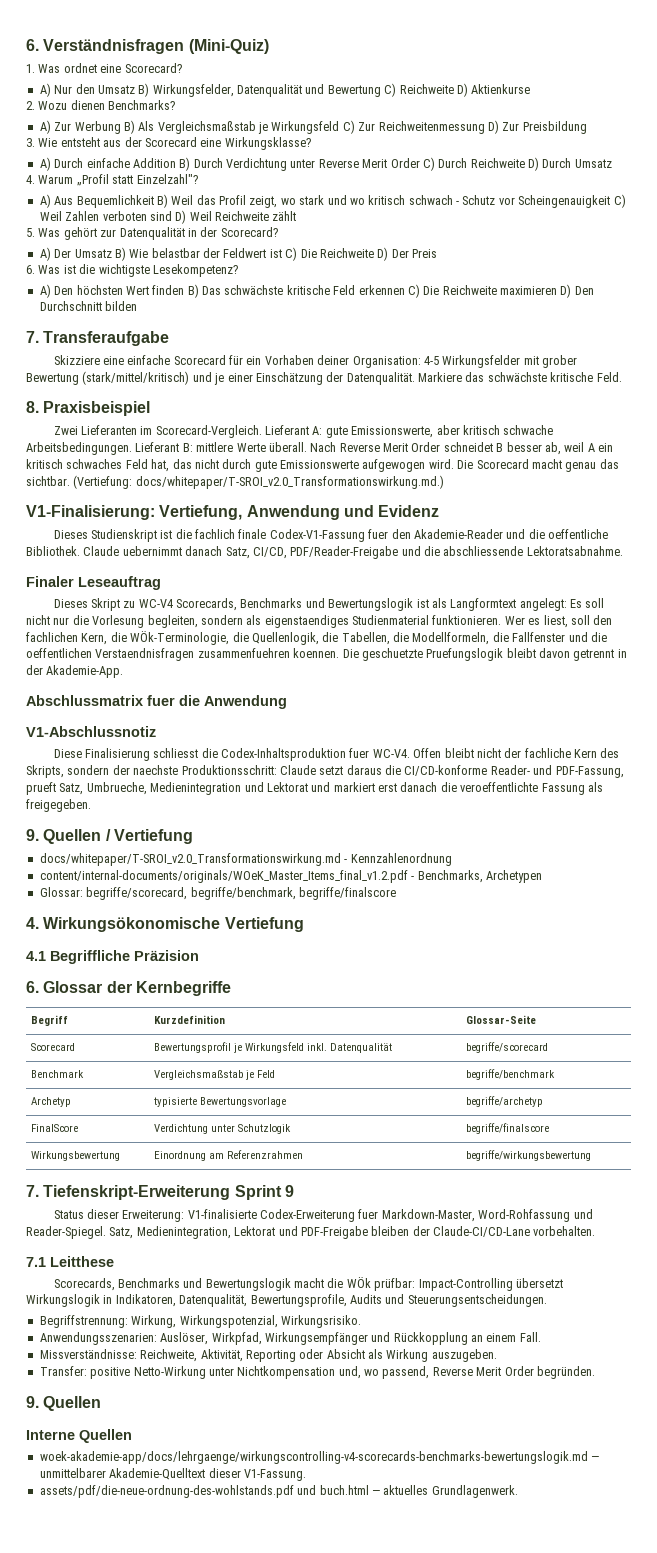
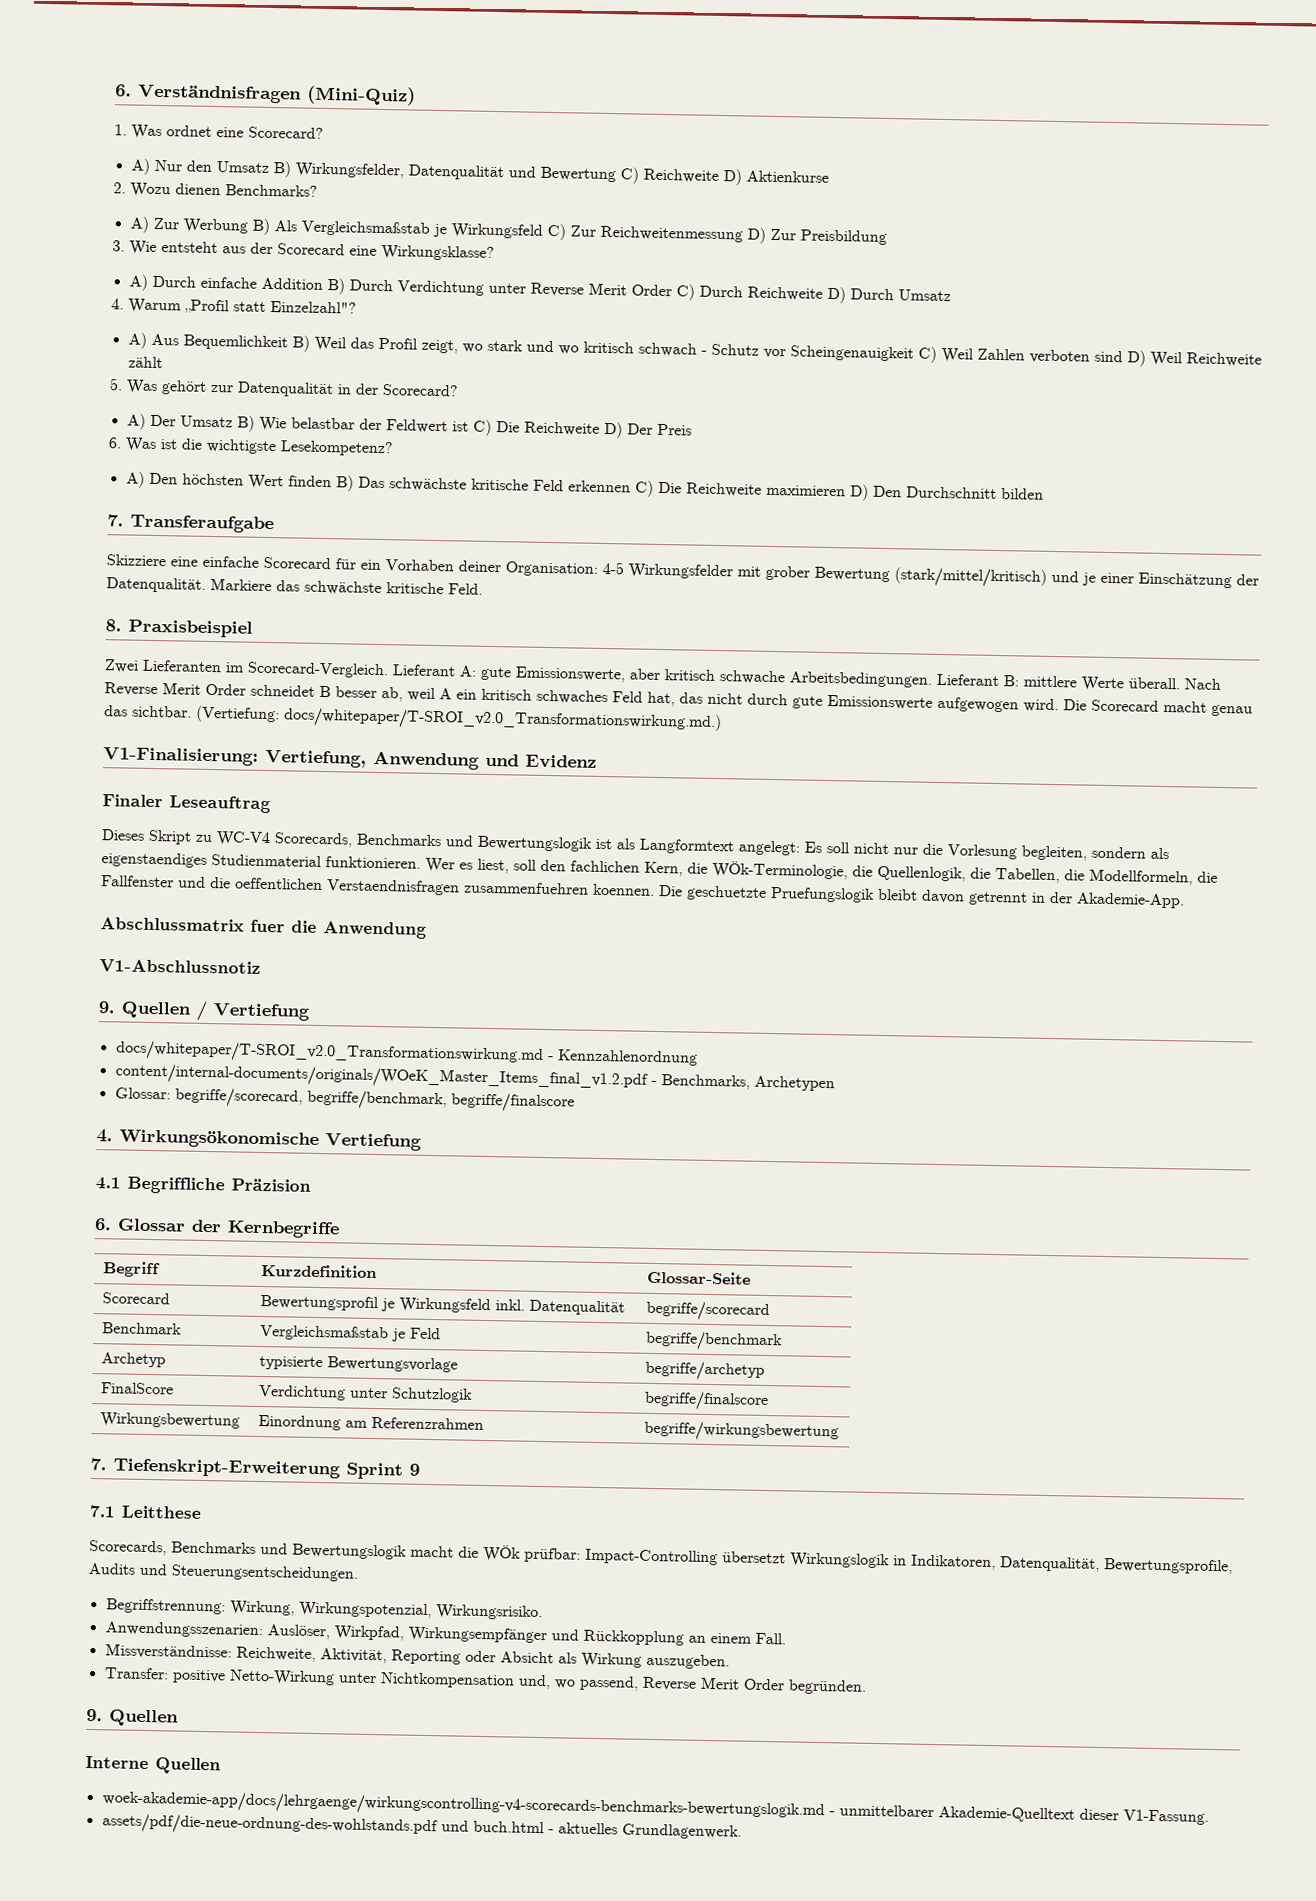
[53,529,609,542] [26,546,623,559] // Dieses Studienskript ist die fachlich finale Codex-V1-Fassung fuer den Akademie-Reader und die oeffentliche Bibliothek. Claude uebernimmt danach Satz, CI/CD, PDF/Reader-Freigabe und die abschliessende Lektoratsabnahme. -> (597, 761) none
[53,748,620,761] [26,765,624,778] [26,782,603,795] [26,799,91,812] // Diese Finalisierung schliesst die Codex-Inhaltsproduktion fuer WC-V4. Offen bleibt nicht der fachliche Kern des Skripts, sondern der naechste Produktionsschritt: Claude setzt daraus die CI/CD-konforme Reader- und PDF-Fassung, prueft Satz, Umbrueche, Medienintegration und Lektorat und markiert erst danach die veroeffentlichte Fassung als freigegeben. -> (261, 966) none
[53,1209,593,1222] [26,1226,596,1239] // Status dieser Erweiterung: V1-finalisierte Codex-Erweiterung fuer Markdown-Master, Word-Rohfassung und Reader-Spiegel. Satz, Medienintegration, Lektorat und PDF-Freigabe bleiben der Claude-CI/CD-Lane vorbehalten. -> (420, 1469) none
[591,1456,600,1461] — -> [828,1811,835,1816] -
[371,1490,380,1495] — -> [547,1829,554,1834] -

